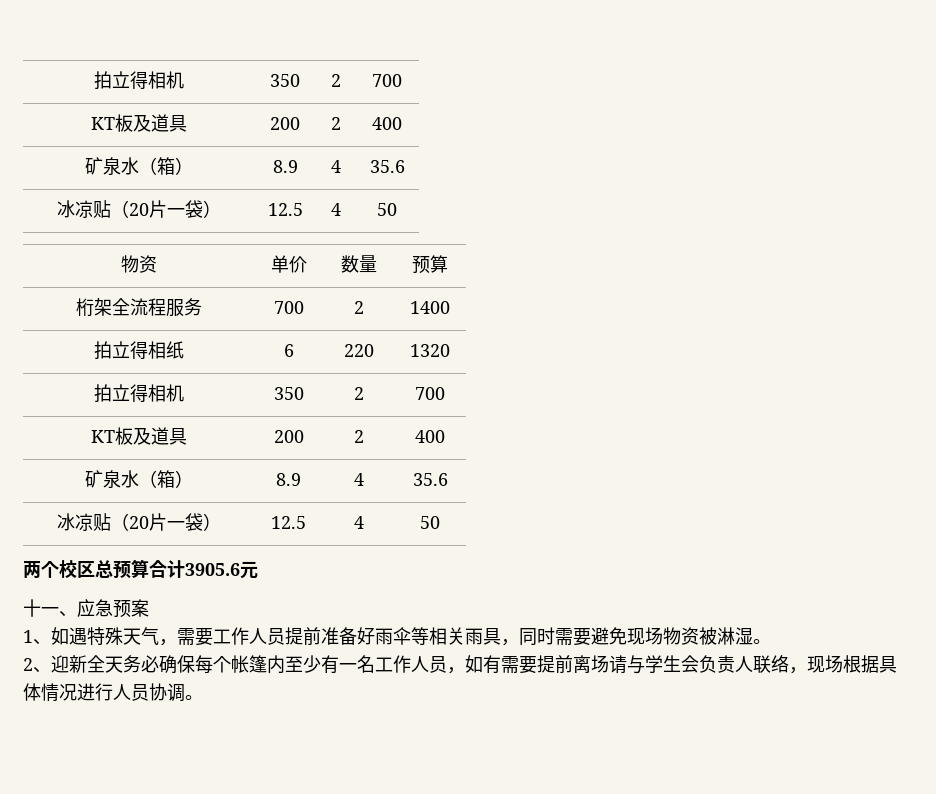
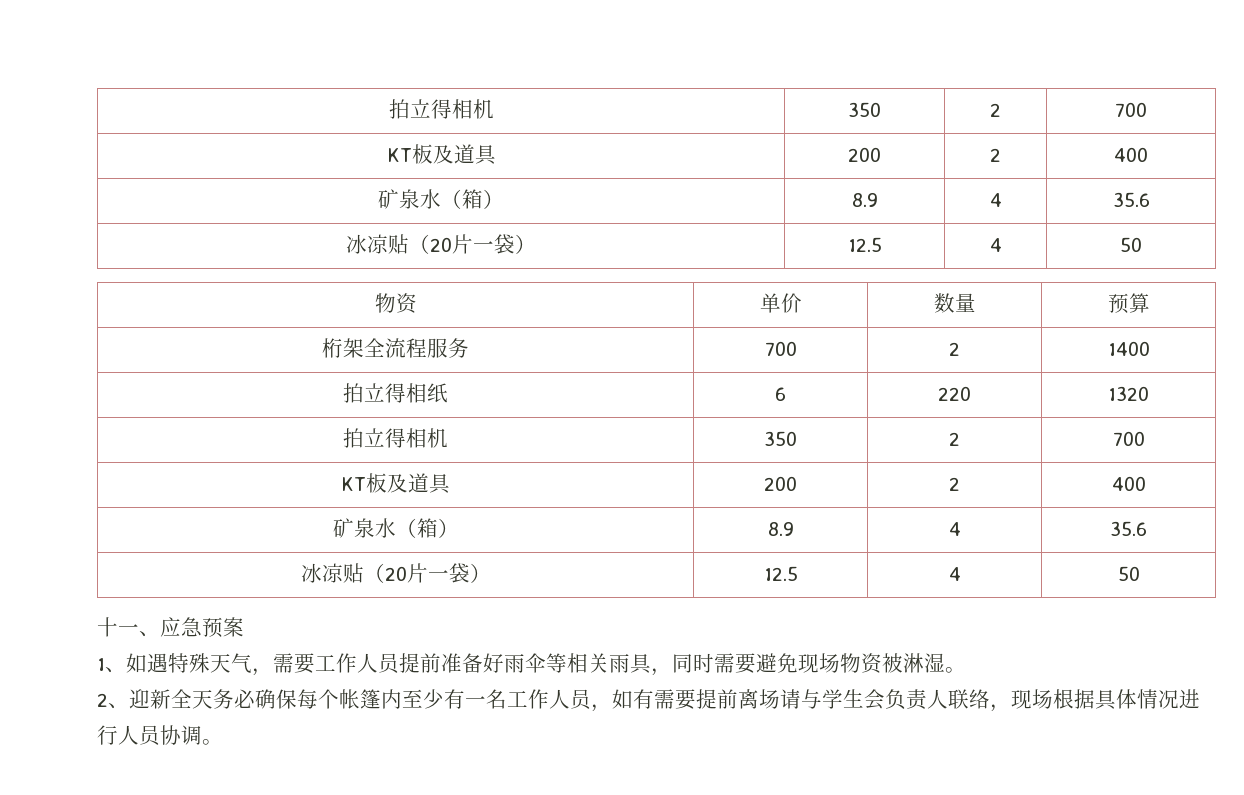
[23,559,258,579] // 两个校区总预算合计3905.6元 -> (1140, 573) none

